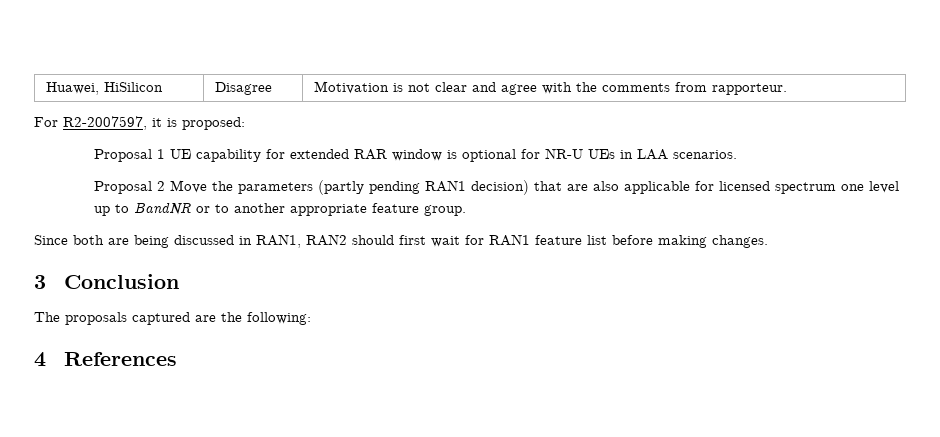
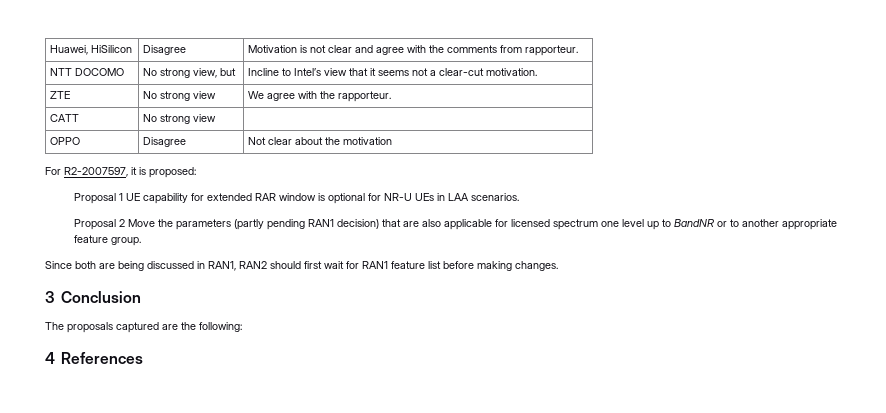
(787, 89) none -> [49,68,124,76] [142,68,236,78] [247,68,537,76] [49,91,70,99] [142,91,216,101] [247,91,391,102] [49,114,79,122] [142,114,216,124] [49,137,80,145] [142,137,186,147] [247,137,392,145] // NTT DOCOMO | No strong view, but | Incline to Intel’s view that it seems not a clear-cut motivation. // ZTE | No strong view | We agree with the rapporteur. // CATT | No strong view | // OPPO | Disagree | Not clear about the motivation

